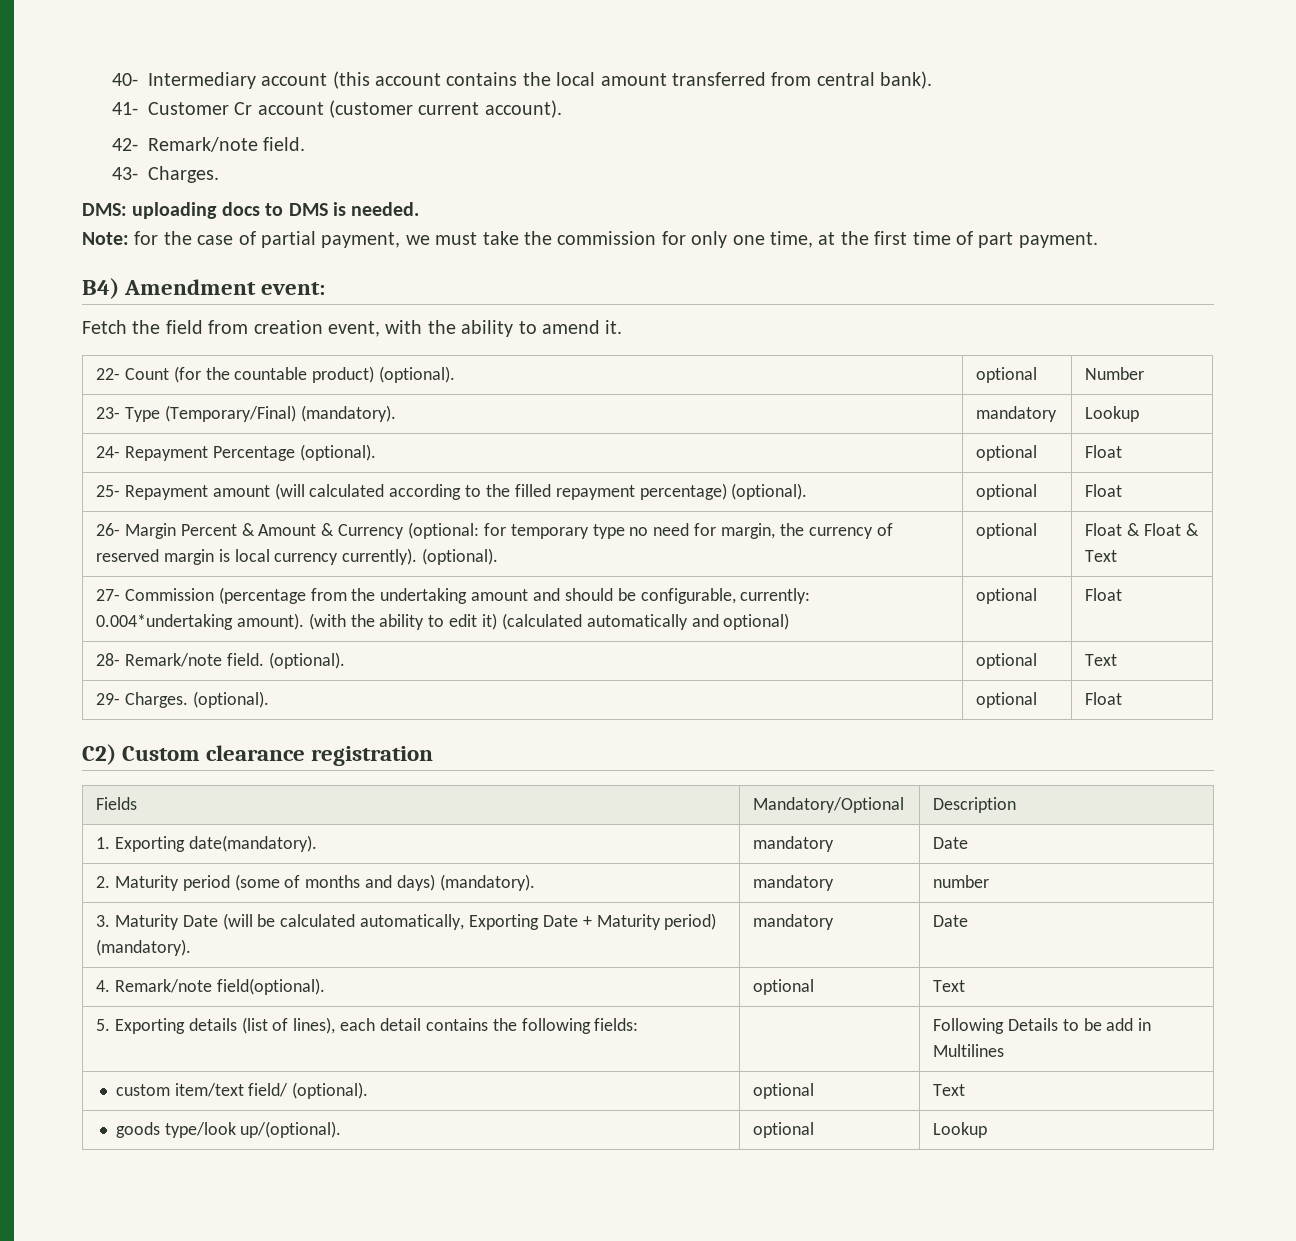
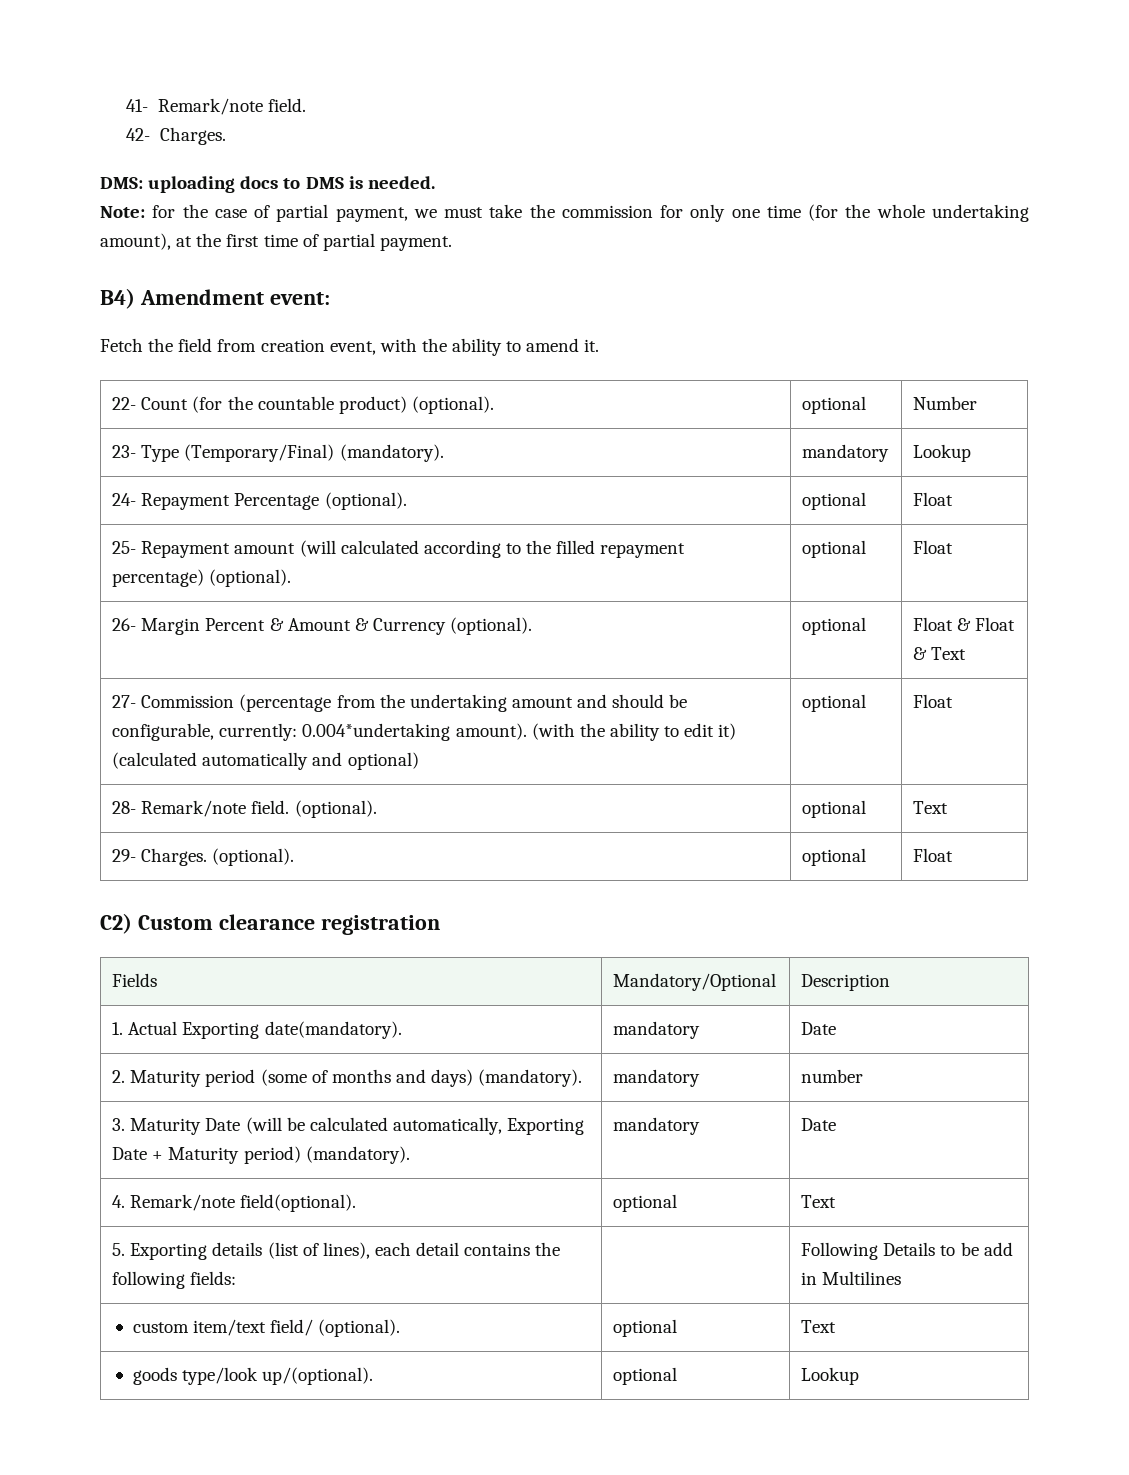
[111,71,933,89] [111,100,562,118] [111,138,138,151] 40- Intermediary account (this account contains the local amount transferred from central bank). // 41- Customer Cr account (customer current account). // 42- -> [126,99,149,112] 41-
[111,167,138,180] 43- -> [126,128,151,141] 42-
[769,231,813,248] time, -> [766,204,1030,222] [100,233,171,250] time (for the whole undertaking amount),
[978,232,1014,248] part -> [322,233,375,251] partial
[407,522,893,539] [95,548,418,565] (optional: for temporary type no need for margin, the currency of reserved margin is local currency currently). -> (446, 626) none
(110, 843) none -> [128,1021,178,1035] Actual

